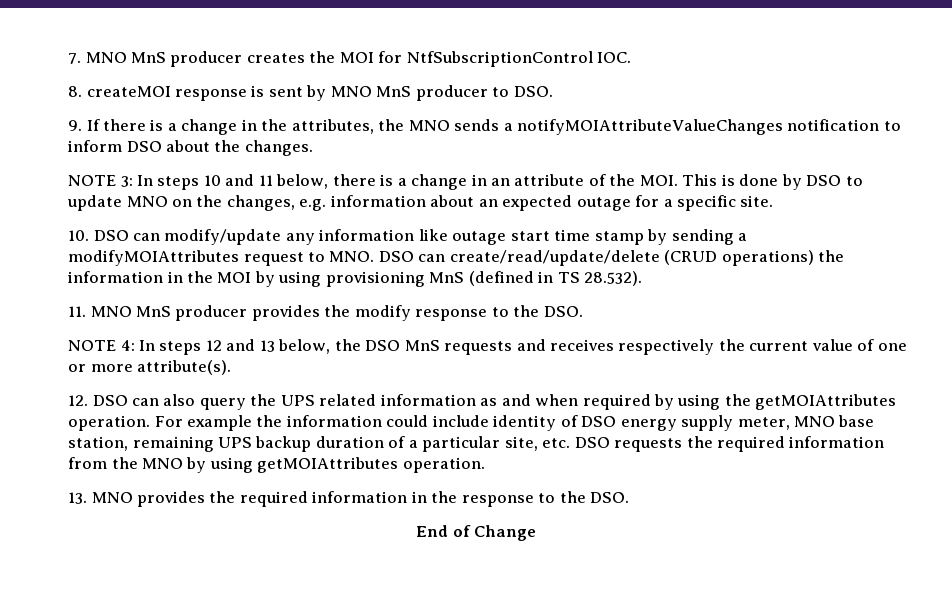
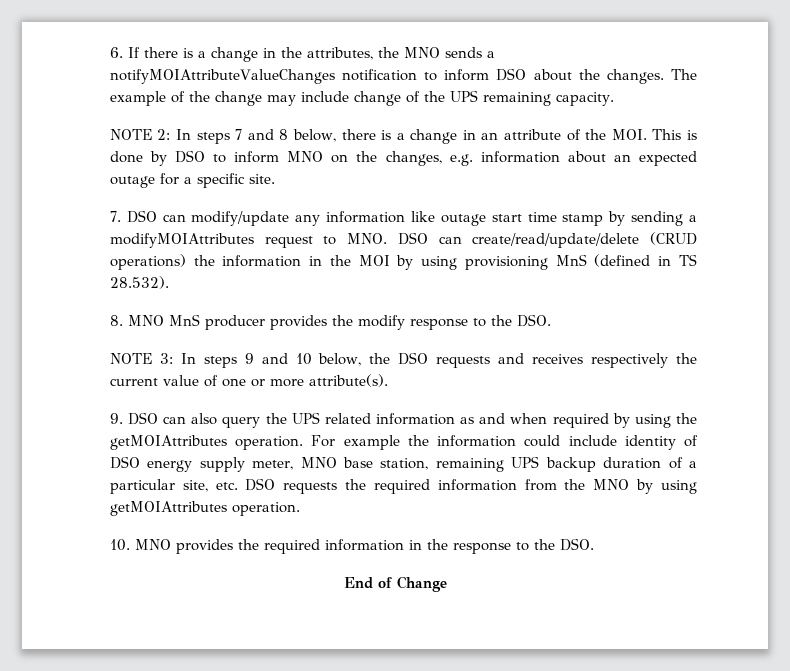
[68,51,632,67] [68,85,553,101] [68,120,83,131] 7. MNO MnS producer creates the MOI for NtfSubscriptionControl IOC. // 8. createMOI response is sent by MNO MnS producer to DSO. // 9. -> [109,47,123,58] 6.
[68,174,273,190] // NOTE 3: In steps 10 and 11 -> [671,69,697,80] [109,90,614,106] [109,129,289,144] The example of the change may include change of the UPS remaining capacity. // NOTE 2: In steps 7 and 8
[67,195,123,211] update -> [234,151,280,163] inform
[68,230,90,241] 10. -> [109,211,121,222] 7.
[68,306,87,317] 11. -> [109,315,123,326] 8.
[120,339,275,355] 4: In steps 12 and 13 -> [159,353,312,368] 3: In steps 9 and 10
[404,340,440,351] MnS -> (429, 358) none
[68,395,89,406] 12. -> [109,413,123,424] 9.
[68,492,88,504] 13. -> [109,539,130,551] 10.

